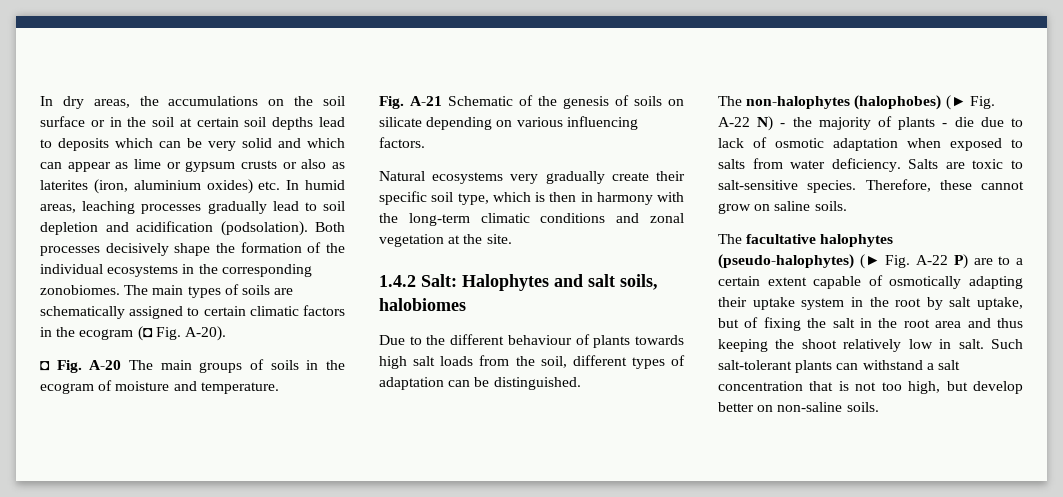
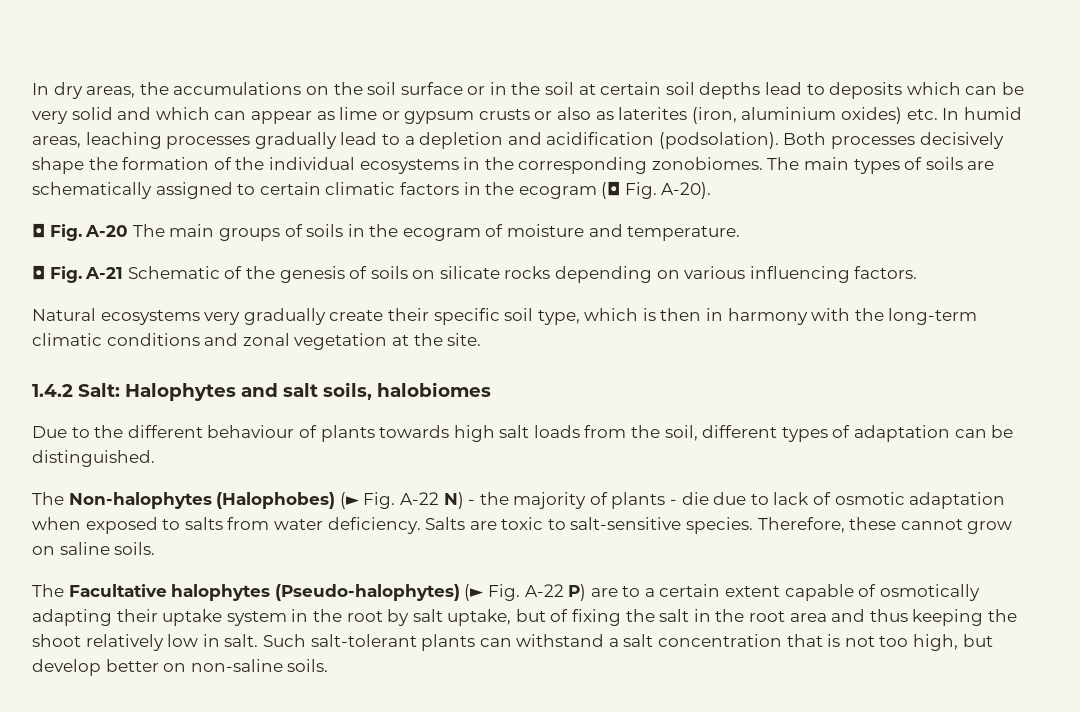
[323,201,345,211] soil -> [404,136,415,145] a
(279, 388) none -> [32,265,45,280] ◘
(422, 122) none -> [504,266,551,279] rocks
[746,95,942,110] non-halophytes (halophobes) -> [68,492,336,509] Non-halophytes (Halophobes)
[746,234,894,247] [718,254,854,269] facultative halophytes (pseudo-halophytes) -> [68,584,460,601] Facultative halophytes (Pseudo-halophytes)

